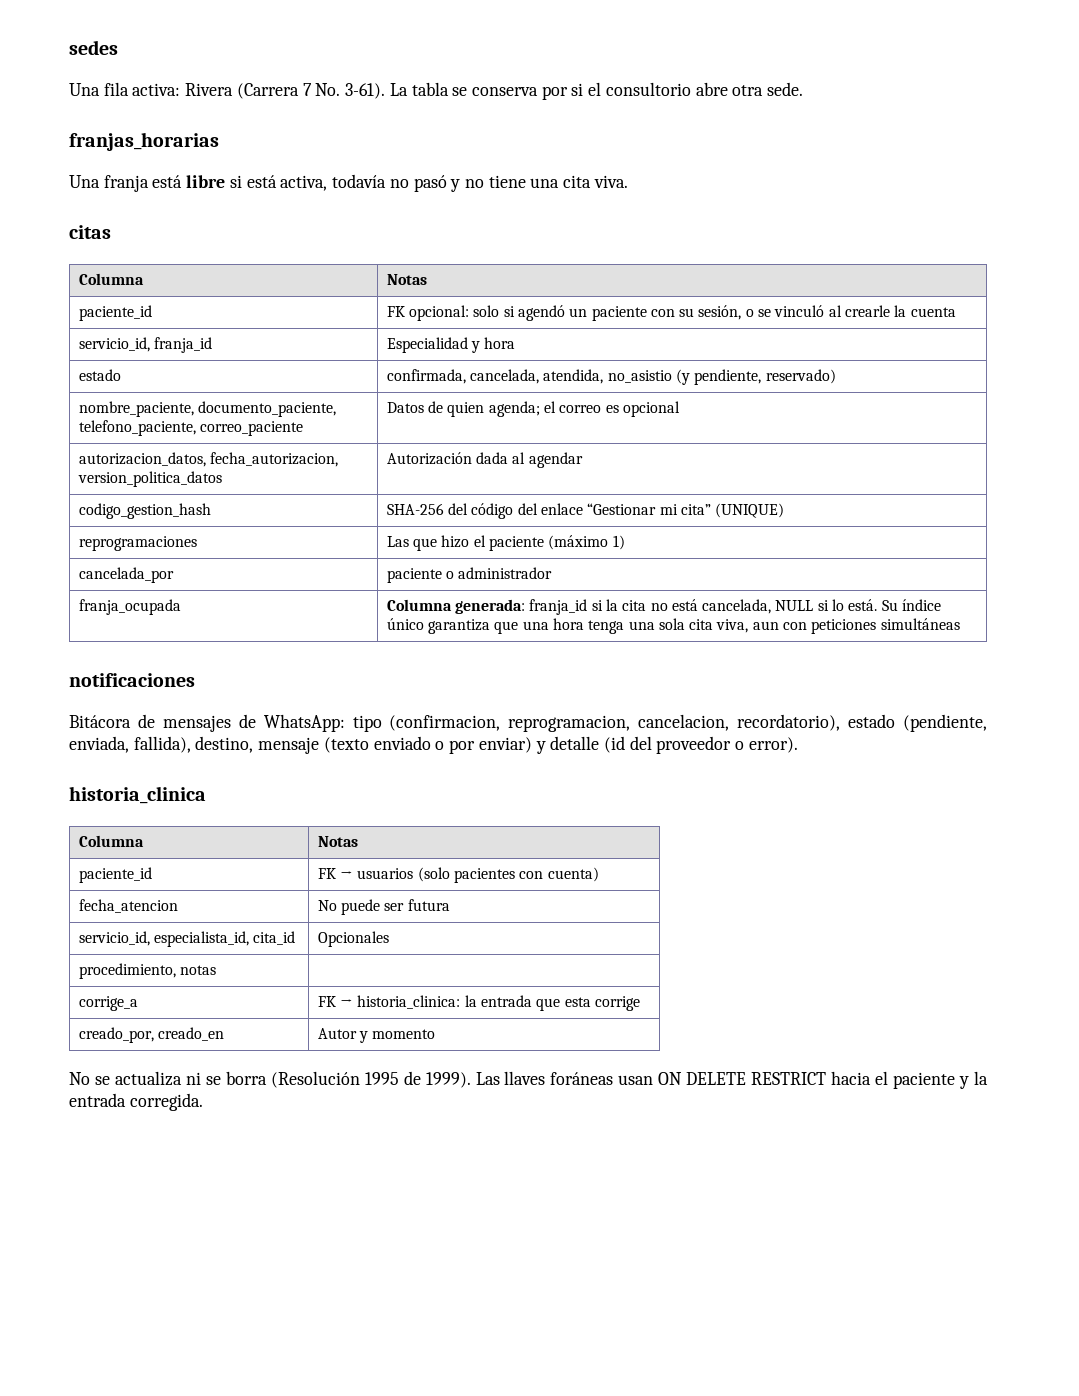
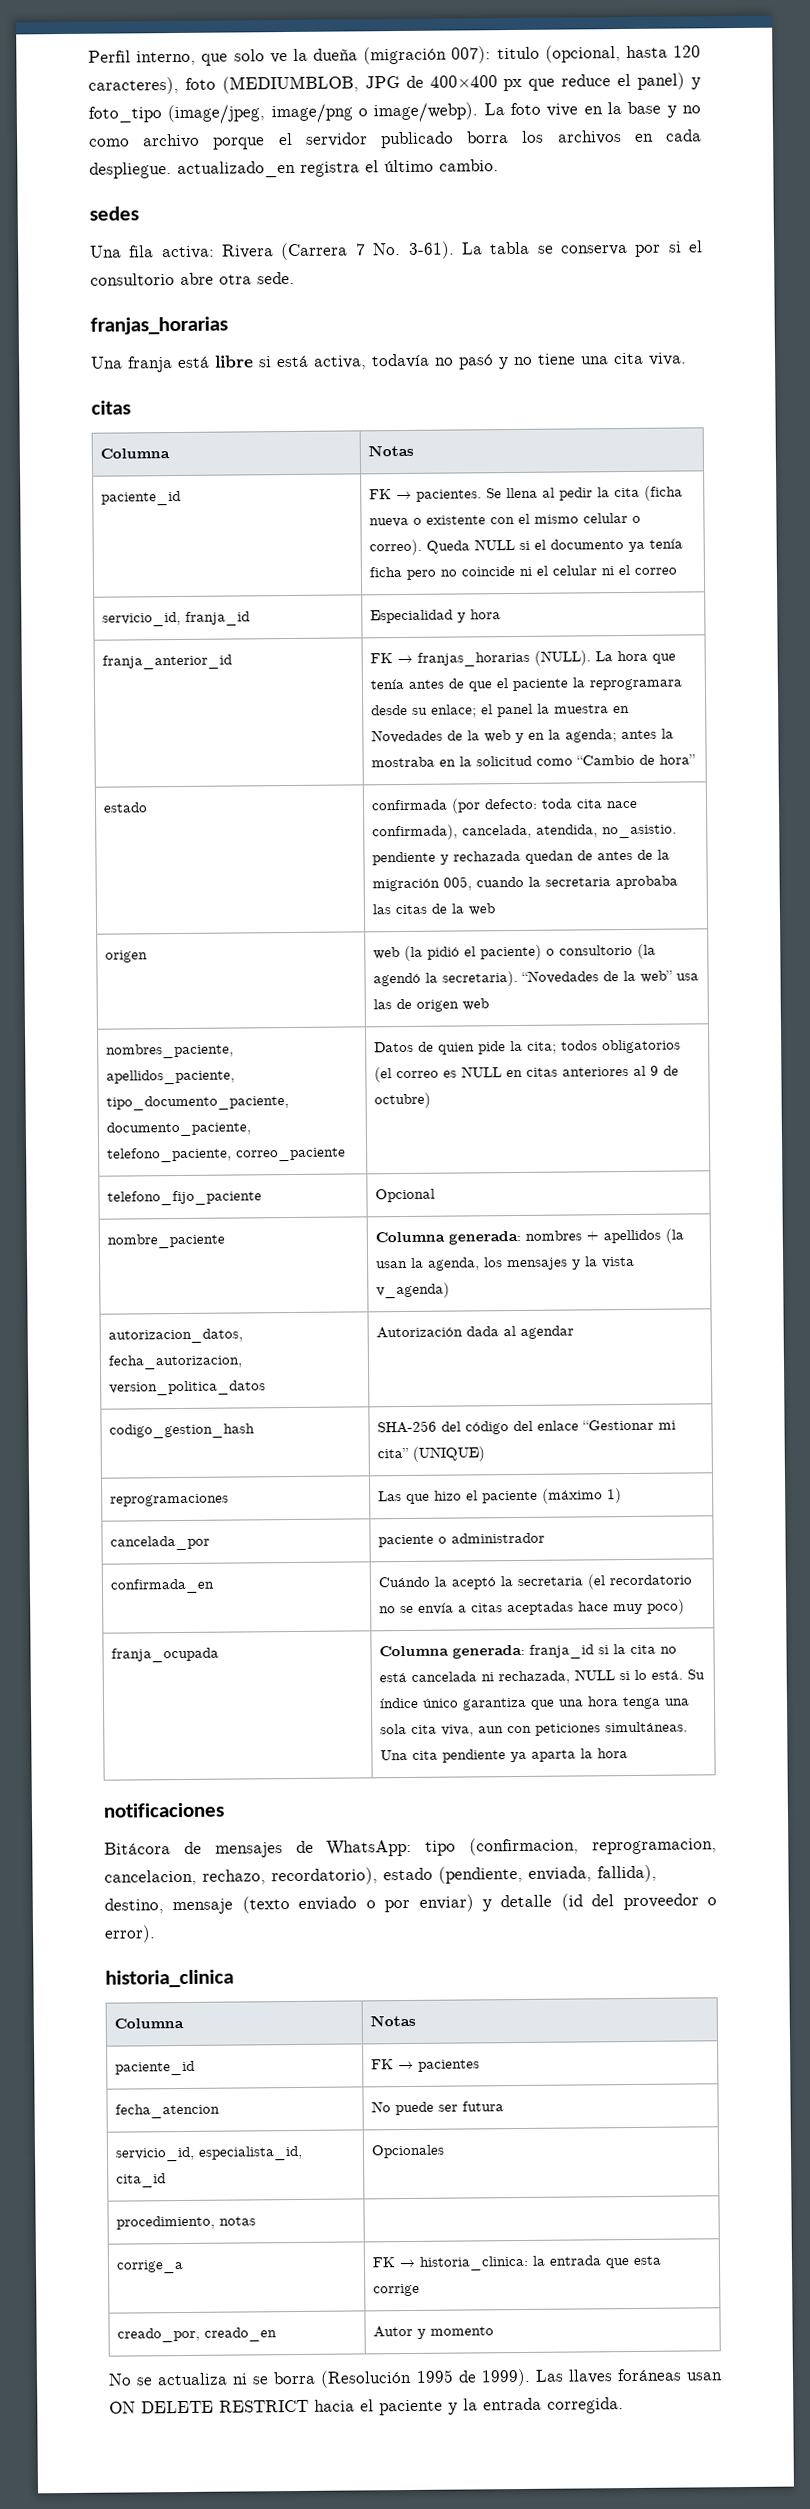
(69, 47) none -> [88,45,701,66] [88,72,702,95] [88,101,701,125] [89,129,702,150] [89,159,499,179] Perfil interno, que solo ve la dueña (migración 007): titulo (opcional, hasta 120 caracteres), foto (MEDIUMBLOB, JPG de 400×400 px que reduce el panel) y foto_tipo (image/jpeg, image/png o image/webp). La foto vive en la base y no como archivo porque el servidor publicado borra los archivos en cada despliegue. actualizado_en registra el último cambio. //
[408,305,956,321] opcional: solo si agendó un paciente con su sesión, o se vinculó al crearle la cuenta -> [395,485,683,502] [368,512,641,528] [368,538,683,556] [368,564,677,580] → pacientes. Se llena al pedir la cita (ficha nueva o existente con el mismo celular o correo). Queda NULL si el documento ya tenía ficha pero no coincide ni el celular ni el correo
[78,369,121,381] [386,369,836,385] [78,401,194,417] estado | confirmada, cancelada, atendida, no_asistio (y pendiente, reservado) // nombre_paciente, -> [101,654,232,670] [369,650,676,667] [369,677,682,692] [370,703,630,718] [370,728,674,744] [370,754,696,768] [102,802,148,813] [370,798,638,814] [371,824,677,841] [371,849,670,866] [371,875,678,892] [371,903,495,916] [104,950,148,963] [372,943,656,962] [372,970,699,987] [372,998,489,1012] [105,1043,234,1059] [105,1069,235,1085] [105,1095,289,1111] franja_anterior_id | FK → franjas_horarias (NULL). La hora que tenía antes de que el paciente la reprogramara desde su enlace; el panel la muestra en Novedades de la web y en la agenda; antes la mostraba en la solicitud como “Cambio de hora” // estado | confirmada (por defecto: toda cita nace confirmada), cancelada, atendida, no_asistio. pendiente y rechazada quedan de antes de la migración 005, cuando la secretaria aprobaba las citas de la web // origen | web (la pidió el paciente) o consultorio (la agendó la secretaria). “Novedades de la web” usa las de origen web // nombres_paciente, apellidos_paciente, tipo_documento_paciente,
[488,401,680,417] agenda; el correo es opcional -> [477,1039,681,1055] [373,1065,679,1083] [373,1092,431,1109] [106,1190,262,1206] [374,1188,435,1203] [106,1233,225,1249] [374,1228,684,1245] [375,1256,635,1271] [375,1282,450,1299] pide la cita; todos obligatorios (el correo es NULL en citas anteriores al 9 de octubre) // telefono_fijo_paciente | Opcional // nombre_paciente | Columna generada: nombres + apellidos (la usan la agenda, los mensajes y la vista v_agenda)
(553, 573) none -> [109,1578,215,1594] [377,1574,692,1590] [378,1599,685,1616] // confirmada_en | Cuándo la aceptó la secretaria (el recordatorio no se envía a citas aceptadas hace muy poco)
[702,599,772,614] cancelada, -> [410,1670,570,1685] cancelada ni rechazada,
[880,618,960,630] simultáneas -> [604,1721,688,1733] [379,1748,628,1763] simultáneas. Una cita pendiente ya aparta la hora
(730, 722) none -> [202,1869,266,1885] rechazo,
[357,867,450,882] usuarios (solo -> (414, 2065) none
[519,867,599,882] con cuenta) -> (480, 2065) none

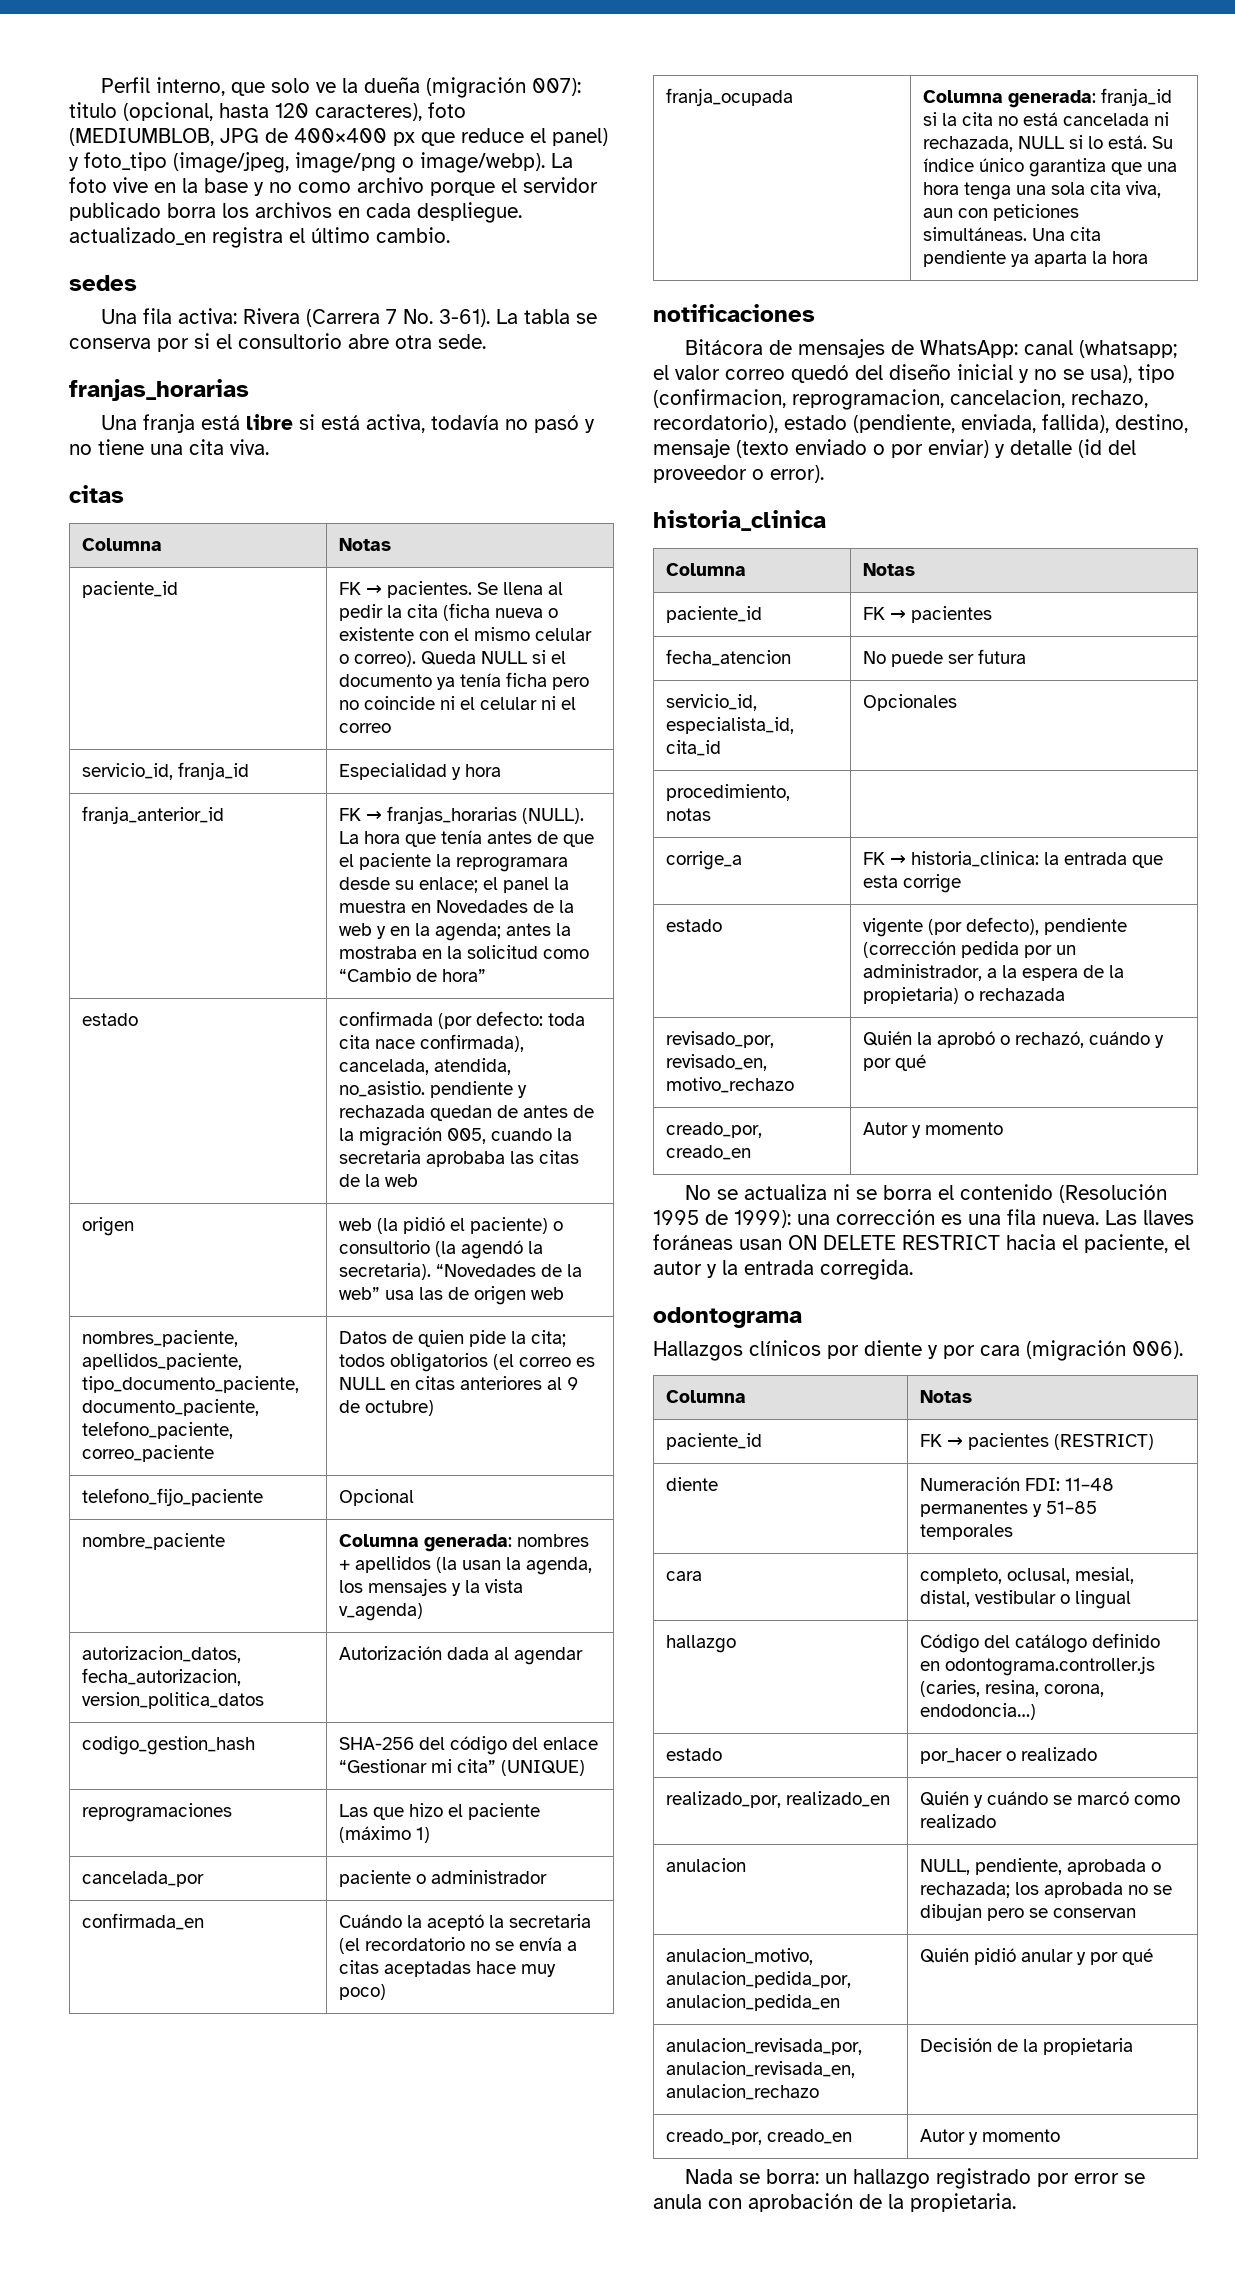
(413, 1848) none -> [1024,340,1178,358] [653,364,1132,383] canal (whatsapp; el valor correo quedó del diseño inicial y no se usa),
(420, 2290) none -> [666,919,723,932] [863,917,1128,937] [863,941,1077,958] [863,964,1125,981] [863,987,1066,1004] [666,1031,775,1048] [666,1054,768,1071] [666,1077,795,1093] [863,1031,1165,1048] [863,1054,927,1071] // estado | vigente (por defecto), pendiente (corrección pedida por un administrador, a la espera de la propietaria) o rechazada // revisado_por, revisado_en, motivo_rechazo | Quién la aprobó o rechazó, cuándo y por qué
(317, 2378) none -> [938,1184,1054,1200] el contenido
[480,2368,531,2387] 1999). -> [734,1209,1099,1228] 1999): una corrección es una fila nueva.
[379,2399,443,2416] paciente -> [1084,1234,1190,1253] [653,1261,702,1275] paciente, el autor
(624, 2405) none -> [653,1307,802,1328] [653,1340,1183,1361] [666,1390,747,1403] [920,1390,973,1403] [666,1433,763,1450] [920,1433,1155,1450] [666,1477,719,1491] [920,1477,1115,1491] [920,1501,1098,1517] [920,1524,1014,1540] [666,1571,703,1581] [920,1567,1135,1584] [920,1590,1132,1609] [666,1635,737,1653] [920,1633,1161,1653] [920,1656,1156,1676] [920,1680,1105,1697] [920,1703,1037,1720] [666,1748,723,1761] [920,1747,1098,1764] [666,1791,891,1808] [920,1791,1181,1808] [920,1814,997,1828] [666,1858,747,1872] [920,1858,1162,1875] [920,1882,1173,1898] [920,1903,1137,1921] [666,1948,814,1965] [666,1971,852,1988] [666,1994,841,2011] [920,1948,1154,1965] [666,2038,863,2055] [666,2061,856,2078] [666,2084,820,2100] [920,2038,1134,2055] [666,2129,853,2145] [920,2129,1061,2145] [685,2168,1146,2189] [653,2193,1016,2212] // odontograma // Hallazgos clínicos por diente y por cara (migración 006). // Columna | Notas // paciente_id | FK → pacientes (RESTRICT) // diente | Numeración FDI: 11–48 permanentes y 51–85 temporales // cara | completo, oclusal, mesial, distal, vestibular o lingual // hallazgo | Código del catálogo definido en odontograma.controller.js (caries, resina, corona, endodoncia…) // estado | por_hacer o realizado // realizado_por, realizado_en | Quién y cuándo se marcó como realizado // anulacion | NULL, pendiente, aprobada o rechazada; los aprobada no se dibujan pero se conservan // anulacion_motivo, anulacion_pedida_por, anulacion_pedida_en | Quién pidió anular y por qué // anulacion_revisada_por, anulacion_revisada_en, anulacion_rechazo | Decisión de la propietaria // creado_por, creado_en | Autor y momento // Nada se borra: un hallazgo registrado por error se anula con aprobación de la propietaria.

